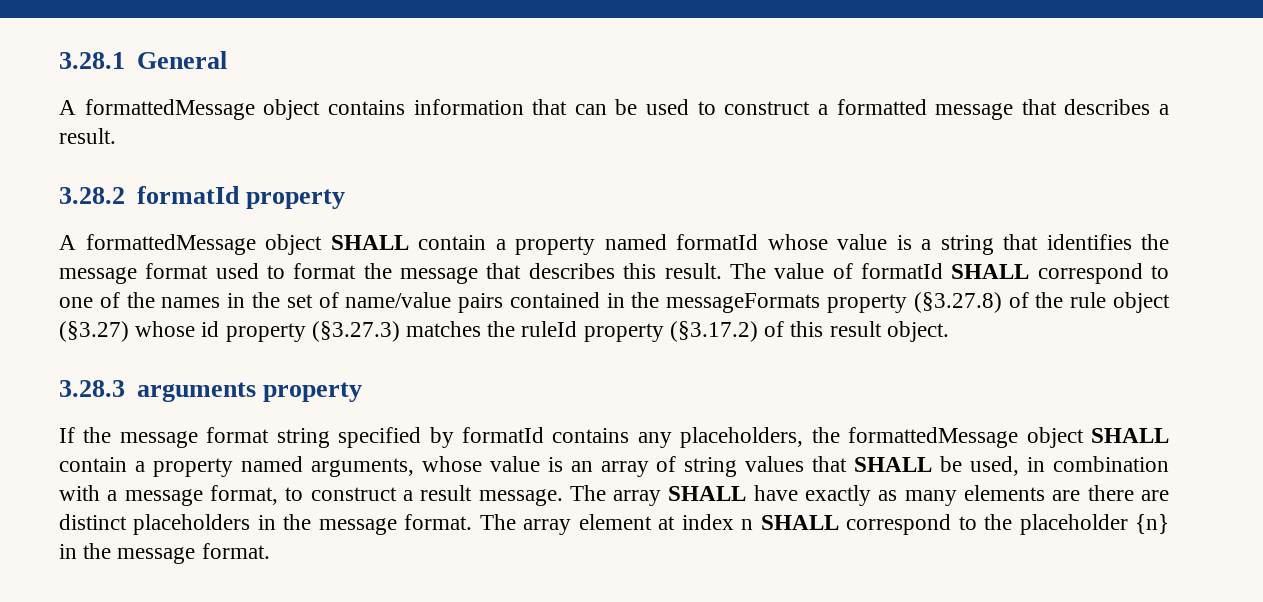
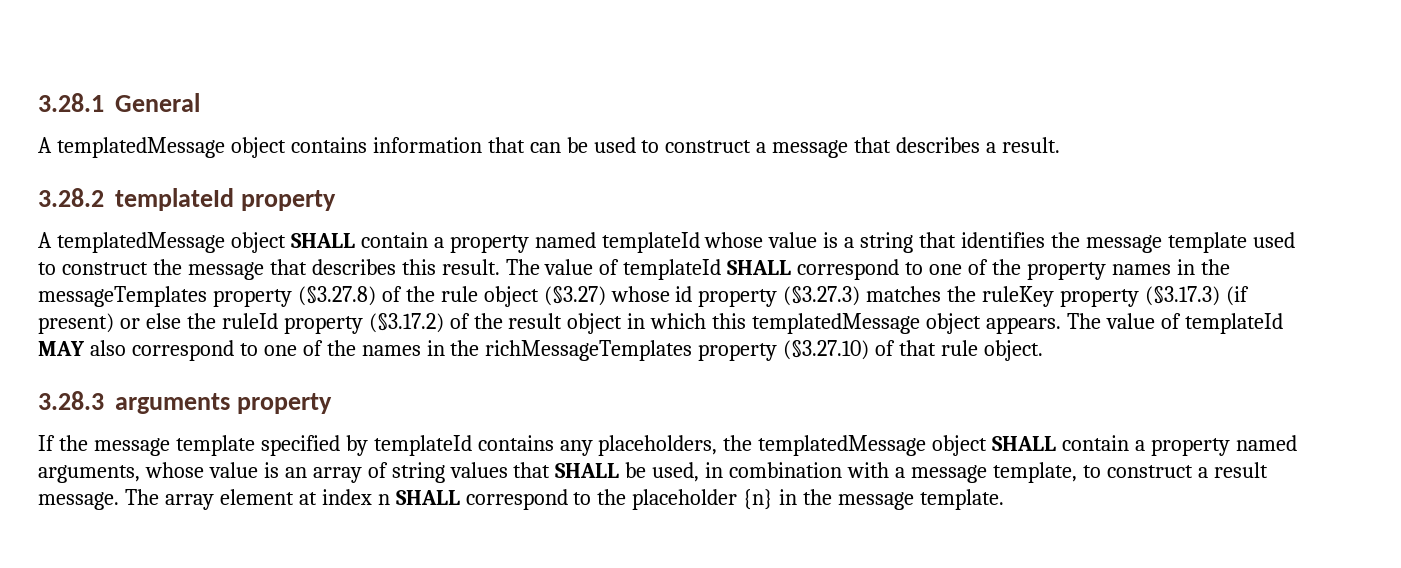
[84,99,255,120] formattedMessage -> [56,137,225,158] templatedMessage
[836,99,927,115] formatted -> (767, 147) none
[136,186,240,204] formatId -> [115,188,234,211] templateId
[85,234,758,255] formattedMessage object SHALL contain a property named formatId -> [56,232,700,253] templatedMessage object SHALL contain a property named templateId
[145,263,357,279] format used to format -> [1167,232,1295,253] [38,262,148,275] template used to construct
[860,263,943,279] formatId -> [623,259,722,280] templateId
[161,292,821,313] names in the set of name/value pairs contained in the messageFormats -> [1026,259,1230,280] [38,286,207,307] property names in the messageTemplates
[521,321,882,342] ruleId property (§3.17.2) of this result -> [982,286,1249,307] [38,313,1283,334] [38,340,979,361] ruleKey property (§3.17.3) (if present) or else the ruleId property (§3.17.2) of the result object in which this templatedMessage object appears. The value of templateId MAY also correspond to one of the names in the richMessageTemplates property (§3.27.10) of that rule
[206,427,330,448] format string -> [175,435,255,456] template
[462,427,544,443] formatId -> [373,435,472,456] templateId
[848,427,1019,448] formattedMessage -> [758,435,927,456] templatedMessage
[209,485,278,505] format, -> [992,462,1077,483] template,
[668,485,1169,506] [59,514,572,535] SHALL have exactly as many elements are there are distinct placeholders in the message format. The array -> (214, 502) none
[201,543,270,559] format. -> [920,489,1005,510] template.

